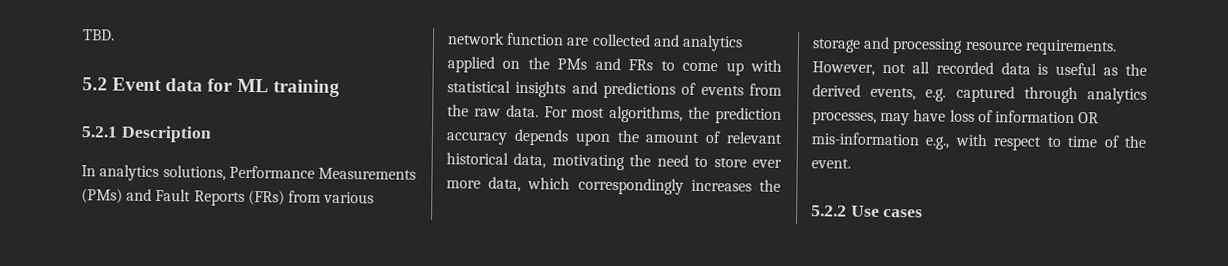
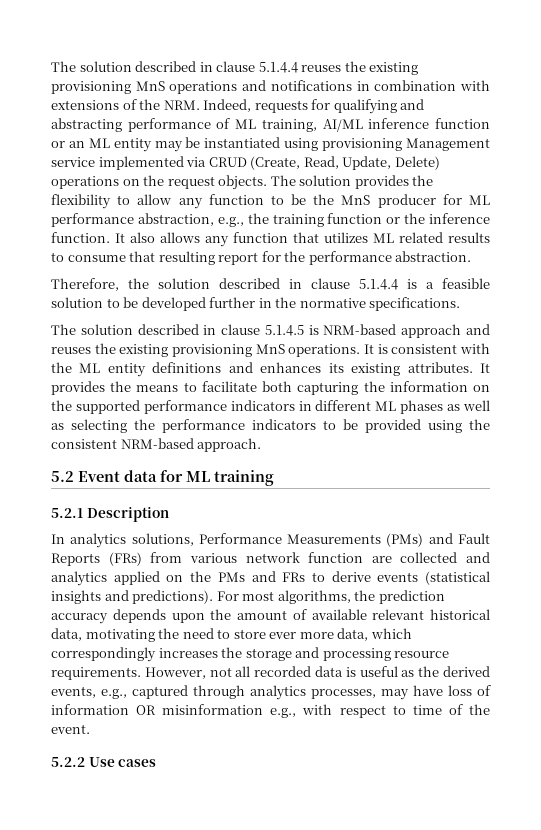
[82,29,115,41] TBD. -> [51,61,419,75] [51,80,491,94] [51,99,425,114] [51,118,491,132] [51,137,490,152] [51,156,440,170] [51,175,434,190] [51,194,491,209] [51,213,490,227] [51,232,490,247] [51,251,472,265] [51,278,490,291] [51,297,461,311] [51,324,490,338] [51,343,490,357] [51,362,490,377] [51,381,491,395] [51,400,491,414] [51,419,490,433] [51,438,262,452] The solution described in clause 5.1.4.4 reuses the existing provisioning MnS operations and notifications in combination with extensions of the NRM. Indeed, requests for qualifying and abstracting performance of ML training, AI/ML inference function or an ML entity may be instantiated using provisioning Management service implemented via CRUD (Create, Read, Update, Delete) operations on the request objects. The solution provides the flexibility to allow any function to be the MnS producer for ML performance abstraction, e.g., the training function or the inference function. It also allows any function that utilizes ML related results to consume that resulting report for the performance abstraction. // Therefore, the solution described in clause 5.1.4.4 is a feasible solution to be developed further in the normative specifications. // The solution described in clause 5.1.4.5 is NRM-based approach and reuses the existing provisioning MnS operations. It is consistent with the ML entity definitions and enhances its existing attributes. It provides the means to facilitate both capturing the information on the supported performance indicators in different ML phases as well as selecting the performance indicators to be provided using the consistent NRM-based approach.
[682,59,782,76] [447,80,782,99] [447,104,539,118] come up with statistical insights and predictions of events from the raw data. -> [331,571,490,585] [51,590,214,604] derive events (statistical insights and predictions).
(722, 137) none -> [311,609,367,620] available
[925,88,947,102] e.g. -> [101,689,127,699] e.g.,
[811,132,920,146] mis-information -> [162,704,264,715] misinformation

